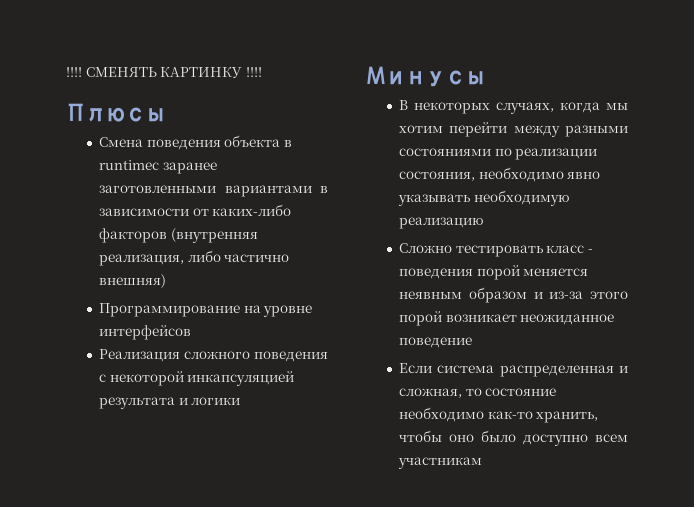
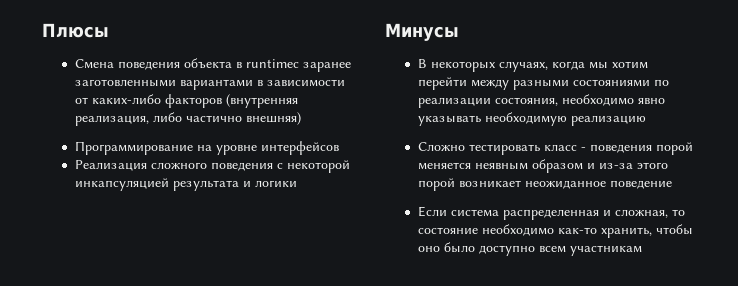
[66,67,262,78] !!!! СМЕНЯТЬ КАРТИНКУ !!!! // -> (42, 30) none

